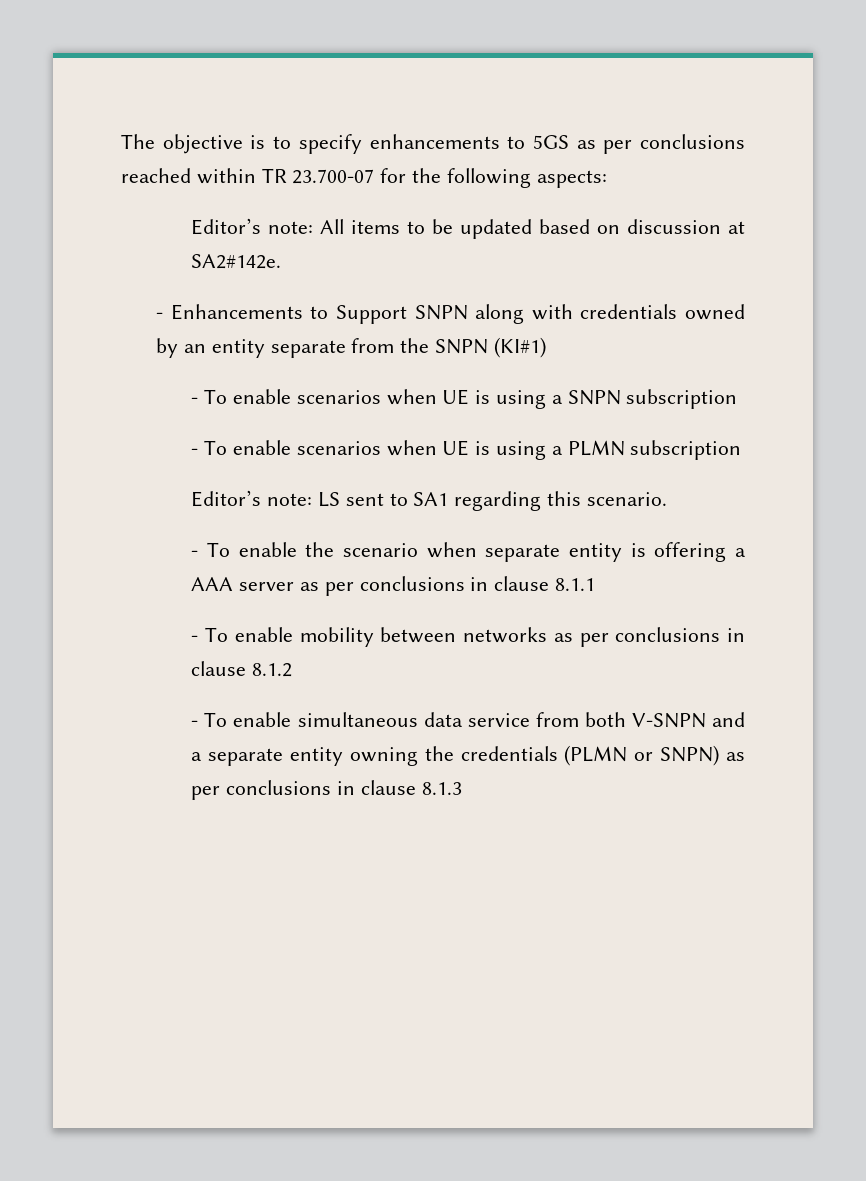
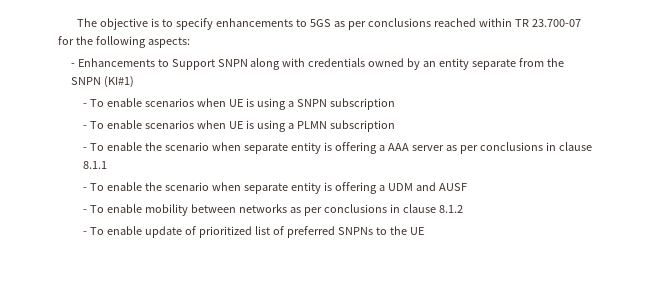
[191,218,746,239] [191,254,282,269] // Editor’s note: All items to be updated based on discussion at SA2#142e. -> (190, 42) none
[191,490,667,511] // Editor’s note: LS sent to SA1 regarding this scenario. -> (395, 126) none
(595, 584) none -> [83,182,467,194] // - To enable the scenario when separate entity is offering a UDM and AUSF
[297,712,745,728] [191,745,745,766] [191,780,462,800] simultaneous data service from both V-SNPN and a separate entity owning the credentials (PLMN or SNPN) as per conclusions in clause 8.1.3 -> [145,226,424,238] update of prioritized list of preferred SNPNs to the UE

